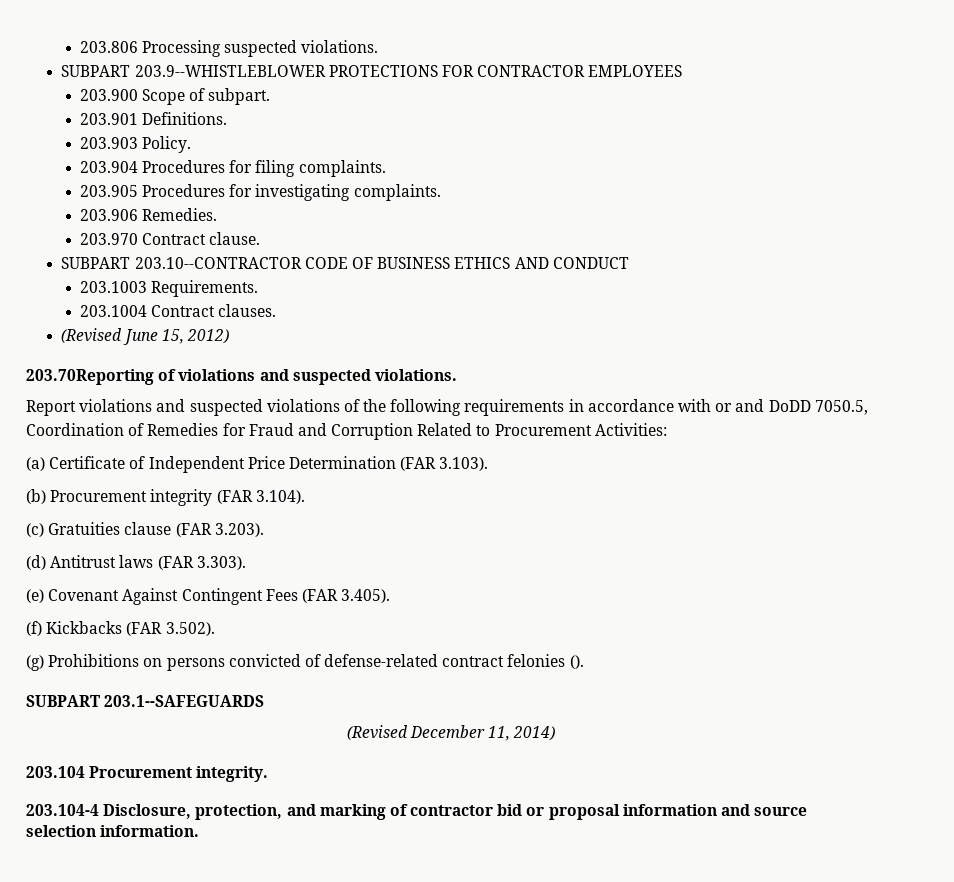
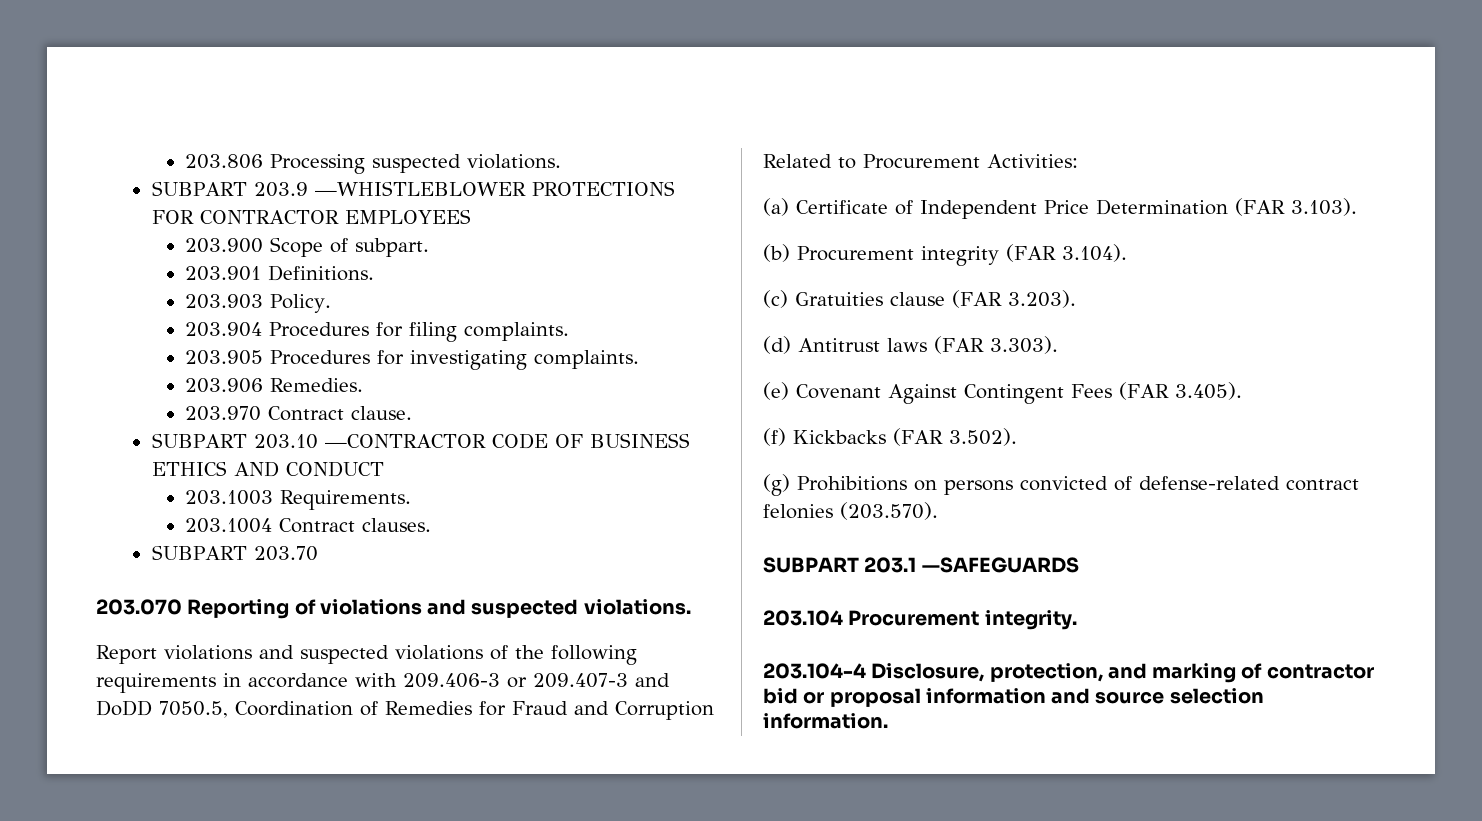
[134,65,326,77] 203.9--WHISTLEBLOWER -> [253,181,526,197] 203.9 —WHISTLEBLOWER
[134,257,302,269] 203.10--CONTRACTOR -> [253,434,486,449] 203.10 —CONTRACTOR
[61,328,229,345] [26,369,154,385] (Revised June 15, 2012) // 203.70Reporting -> [151,545,318,561] [96,599,290,619] SUBPART 203.70 // 203.070 Reporting
[715,403,733,412] or -> [403,673,628,688] 209.406-3 or 209.407-3
[569,655,584,669] [26,695,265,707] [346,725,556,741] (). // SUBPART 203.1--SAFEGUARDS // (Revised December 11, 2014) -> [840,502,938,520] [763,557,1079,573] (203.570). // SUBPART 203.1 —SAFEGUARDS

